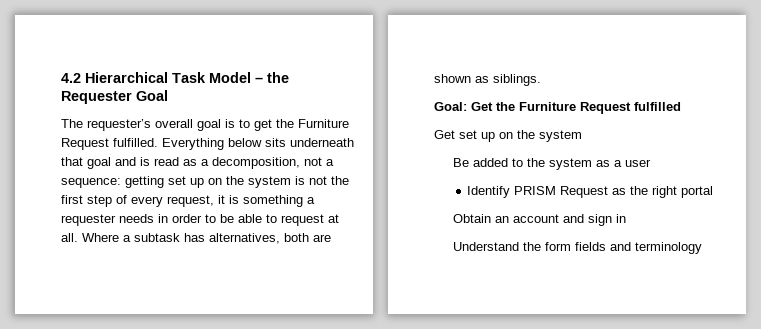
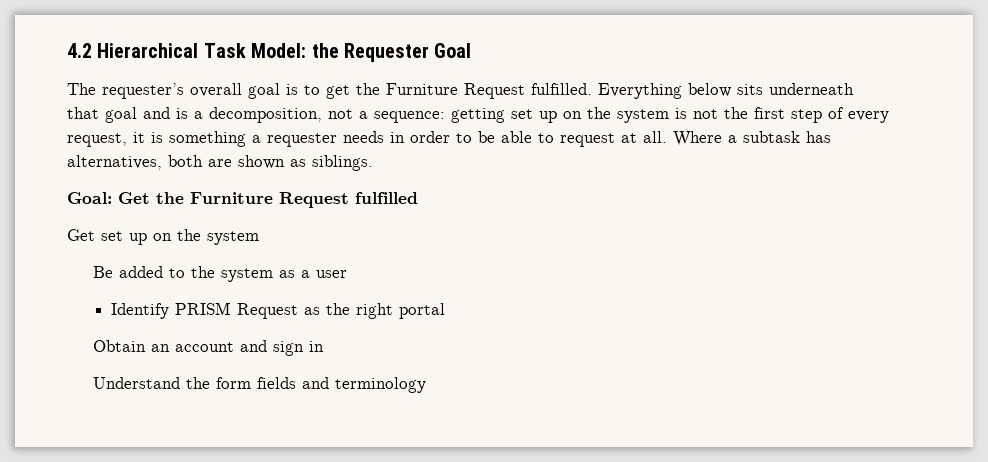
[209,72,263,83] Model – -> [251,43,307,58] Model:
[154,157,197,166] read as -> (188, 113) none

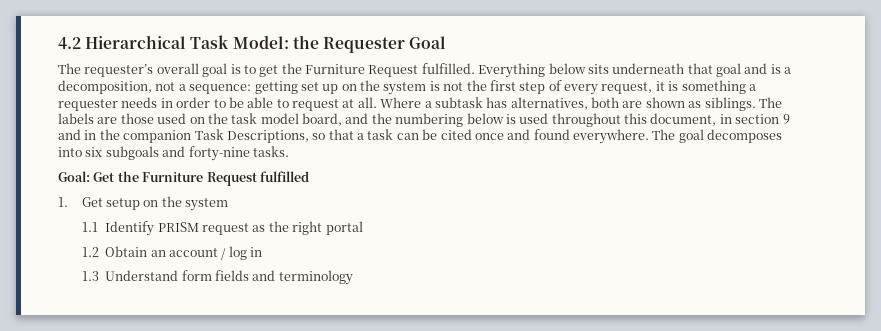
(373, 163) none -> [758,97,782,108] [58,113,790,127] [58,129,783,144] [58,146,289,161] The labels are those used on the task model board, and the numbering below is used throughout this document, in section 9 and in the companion Task Descriptions, so that a task can be cited once and found everywhere. The goal decomposes into six subgoals and forty-nine tasks.
[67,229,147,245] Get set up -> [58,197,141,210] 1. Get setup
[92,266,347,282] Be added to the system as a user // -> [81,222,98,232] 1.1
[237,303,299,319] Request -> [202,223,250,235] request
(446, 311) none -> [81,247,99,257] 1.2
[239,340,304,356] and sign -> [221,246,247,260] / log
[92,377,210,389] Understand the -> [81,270,179,281] 1.3 Understand

